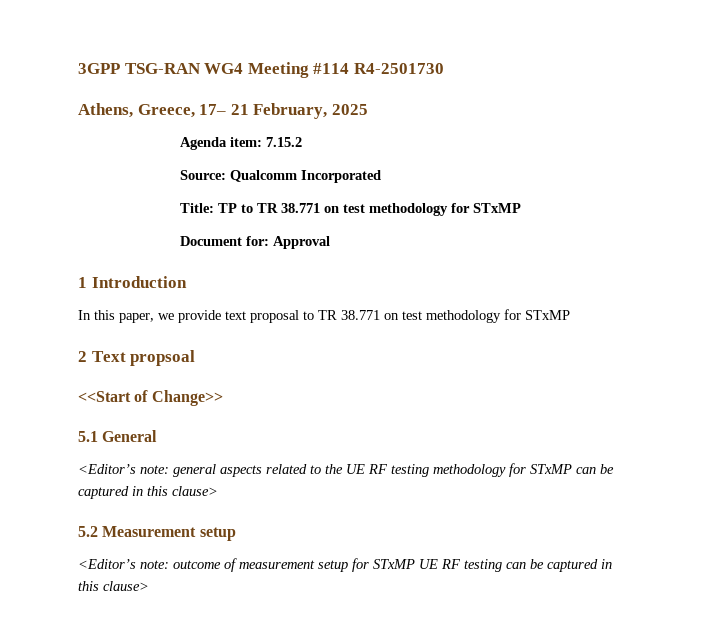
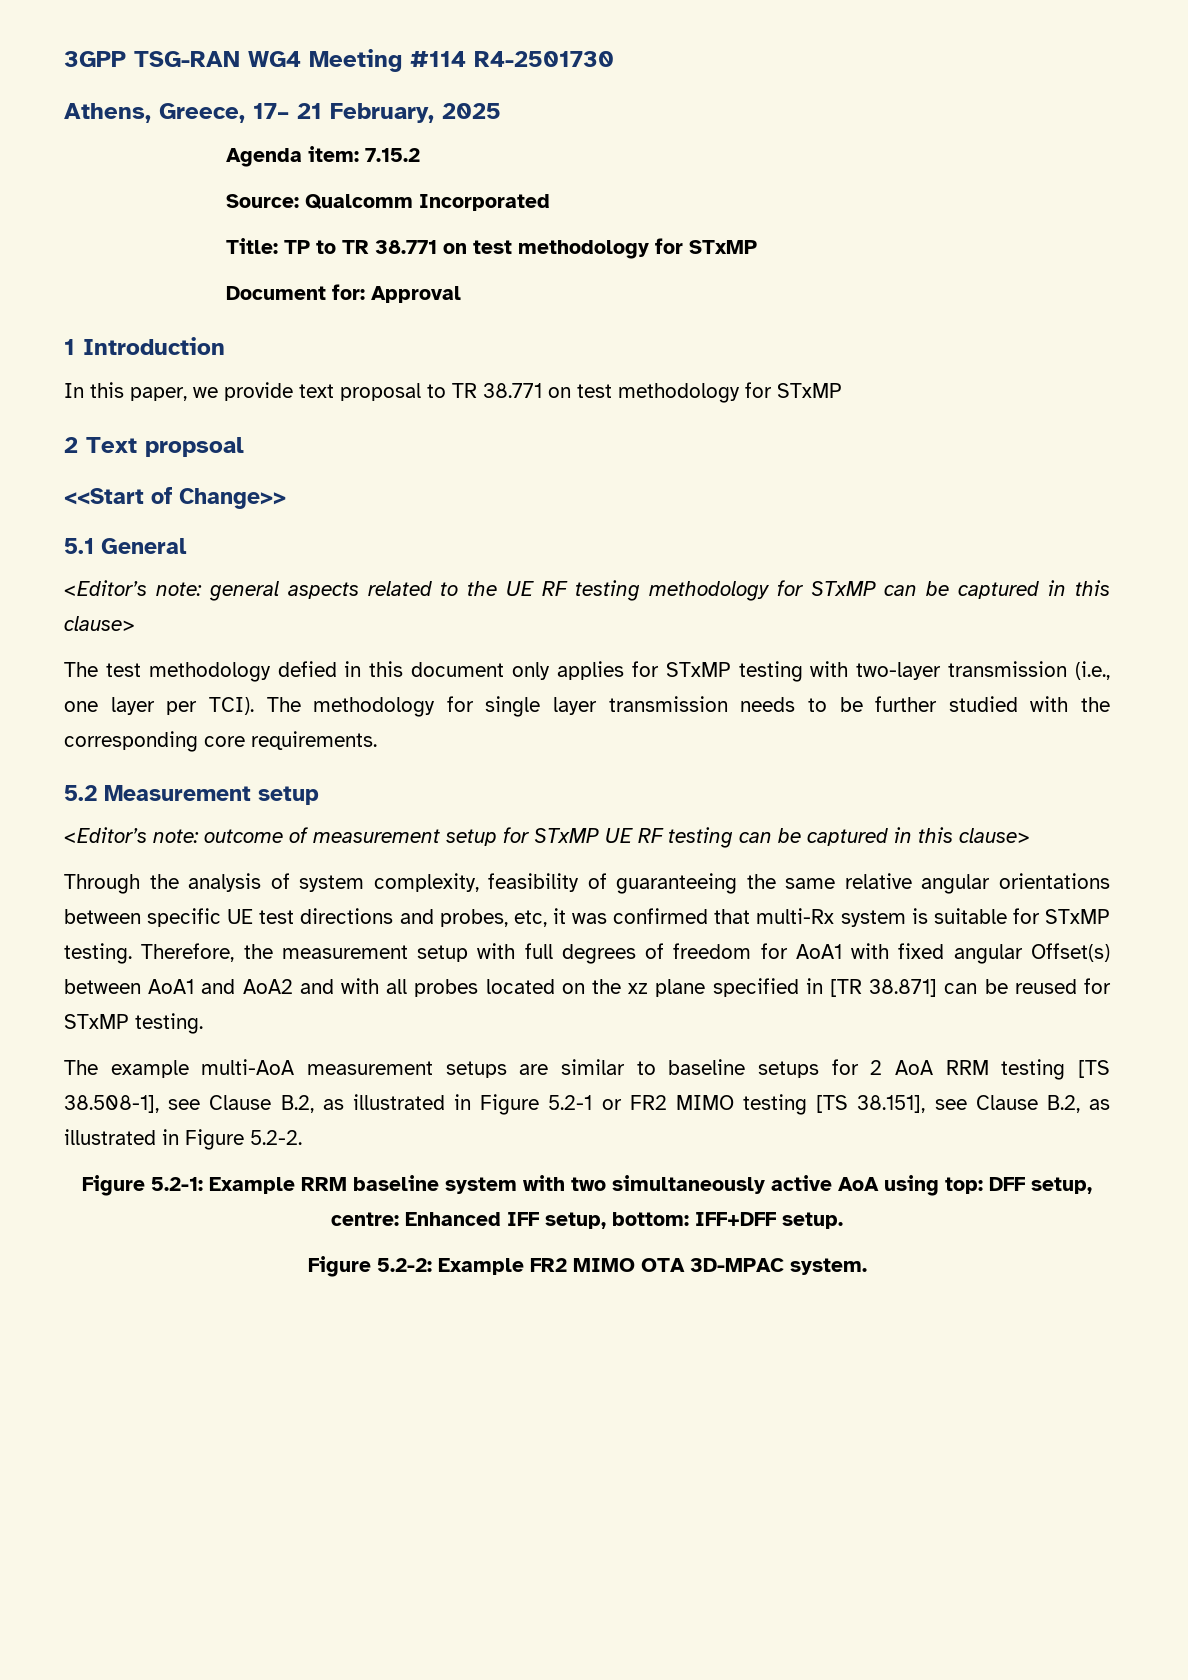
(218, 491) none -> [64,661,1110,682] [64,696,1110,717] [64,731,377,752] // The test methodology defied in this document only applies for STxMP testing with two-layer transmission (i.e., one layer per TCI). The methodology for single layer transmission needs to be further studied with the corresponding core requirements.
(149, 586) none -> [64,873,1110,894] [64,908,1110,927] [64,943,1110,964] [64,978,1112,997] [64,1013,203,1034] [64,1059,1110,1080] [64,1094,1110,1115] [64,1129,302,1150] [82,1175,1092,1196] [331,1212,843,1229] [307,1256,867,1277] // Through the analysis of system complexity, feasibility of guaranteeing the same relative angular orientations between specific UE test directions and probes, etc, it was confirmed that multi-Rx system is suitable for STxMP testing. Therefore, the measurement setup with full degrees of freedom for AoA1 with fixed angular Offset(s) between AoA1 and AoA2 and with all probes located on the xz plane specified in [TR 38.871] can be reused for STxMP testing. // The example multi-AoA measurement setups are similar to baseline setups for 2 AoA RRM testing [TS 38.508-1], see Clause B.2, as illustrated in Figure 5.2-1 or FR2 MIMO testing [TS 38.151], see Clause B.2, as illustrated in Figure 5.2-2. // Figure 5.2-1: Example RRM baseline system with two simultaneously active AoA using top: DFF setup, centre: Enhanced IFF setup, bottom: IFF+DFF setup. // Figure 5.2-2: Example FR2 MIMO OTA 3D-MPAC system.

